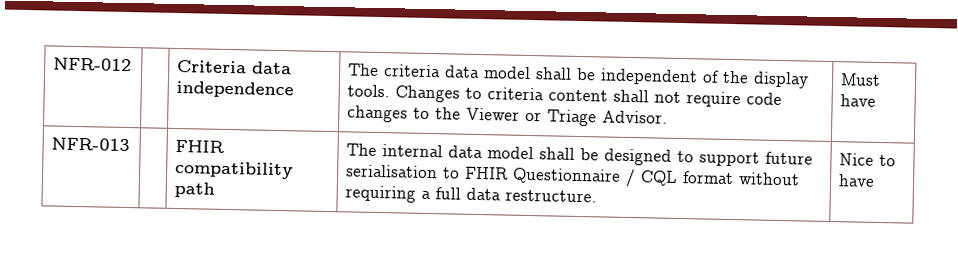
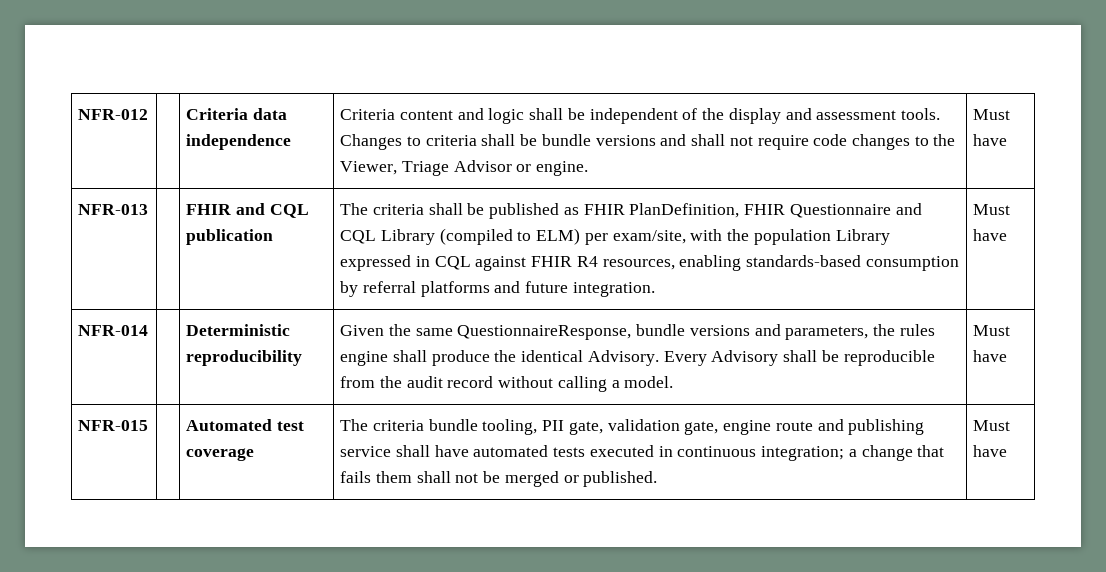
[348,63,532,80] The criteria data model -> [340,108,525,124] Criteria content and logic
(810, 80) none -> [785,108,897,120] and assessment
[548,89,609,102] content -> [481,134,687,146] shall be bundle versions and
[466,107,669,127] Viewer or Triage Advisor. -> [340,160,589,176] Viewer, Triage Advisor or engine.
[175,160,294,180] [174,181,216,198] [346,143,814,167] [346,164,801,188] [345,185,598,203] [839,153,897,167] compatibility path | The internal data model shall be designed to support future serialisation to FHIR Questionnaire / CQL format without requiring a full data restructure. | Nice to -> [236,203,309,218] [186,229,274,245] [340,203,922,219] [340,228,890,245] [340,255,959,271] [340,281,655,297] [973,204,1011,215] [973,229,1008,241] [78,325,149,336] [186,324,291,336] [186,350,303,366] [340,324,935,340] [340,350,935,366] [340,376,674,392] [973,325,1011,336] [973,350,1008,362] [78,420,149,431] [186,419,305,431] [186,448,255,461] [340,419,925,435] [340,445,945,461] [340,471,658,487] [973,420,1011,431] and CQL publication | The criteria shall be published as FHIR PlanDefinition, FHIR Questionnaire and CQL Library (compiled to ELM) per exam/site, with the population Library expressed in CQL against FHIR R4 resources, enabling standards-based consumption by referral platforms and future integration. | Must have // NFR-014 | | Deterministic reproducibility | Given the same QuestionnaireResponse, bundle versions and parameters, the rules engine shall produce the identical Advisory. Every Advisory shall be reproducible from the audit record without calling a model. | Must have // NFR-015 | | Automated test coverage | The criteria bundle tooling, PII gate, validation gate, engine route and publishing service shall have automated tests executed in continuous integration; a change that fails them shall not be merged or published. | Must

